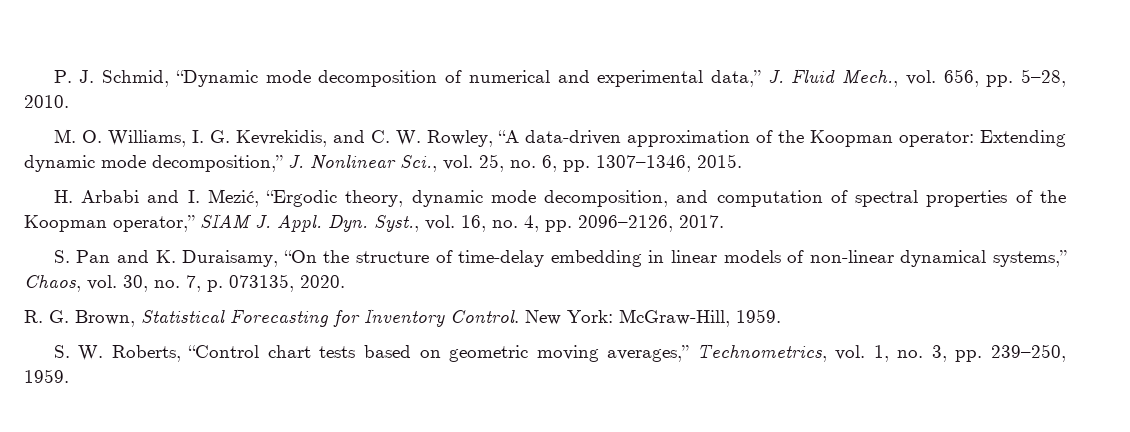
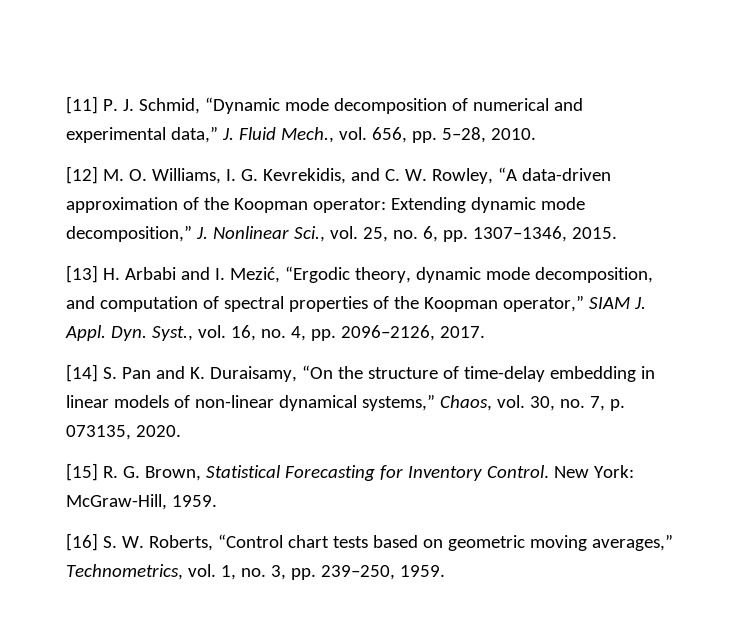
(53, 76) none -> [66,96,98,114] [11]
(69, 101) none -> [66,166,98,184] [12]
(742, 161) none -> [66,265,98,283] [13]
(724, 221) none -> [66,364,98,382] [14]
(345, 281) none -> [66,463,98,481] [15]
(781, 316) none -> [66,533,98,551] [16]

